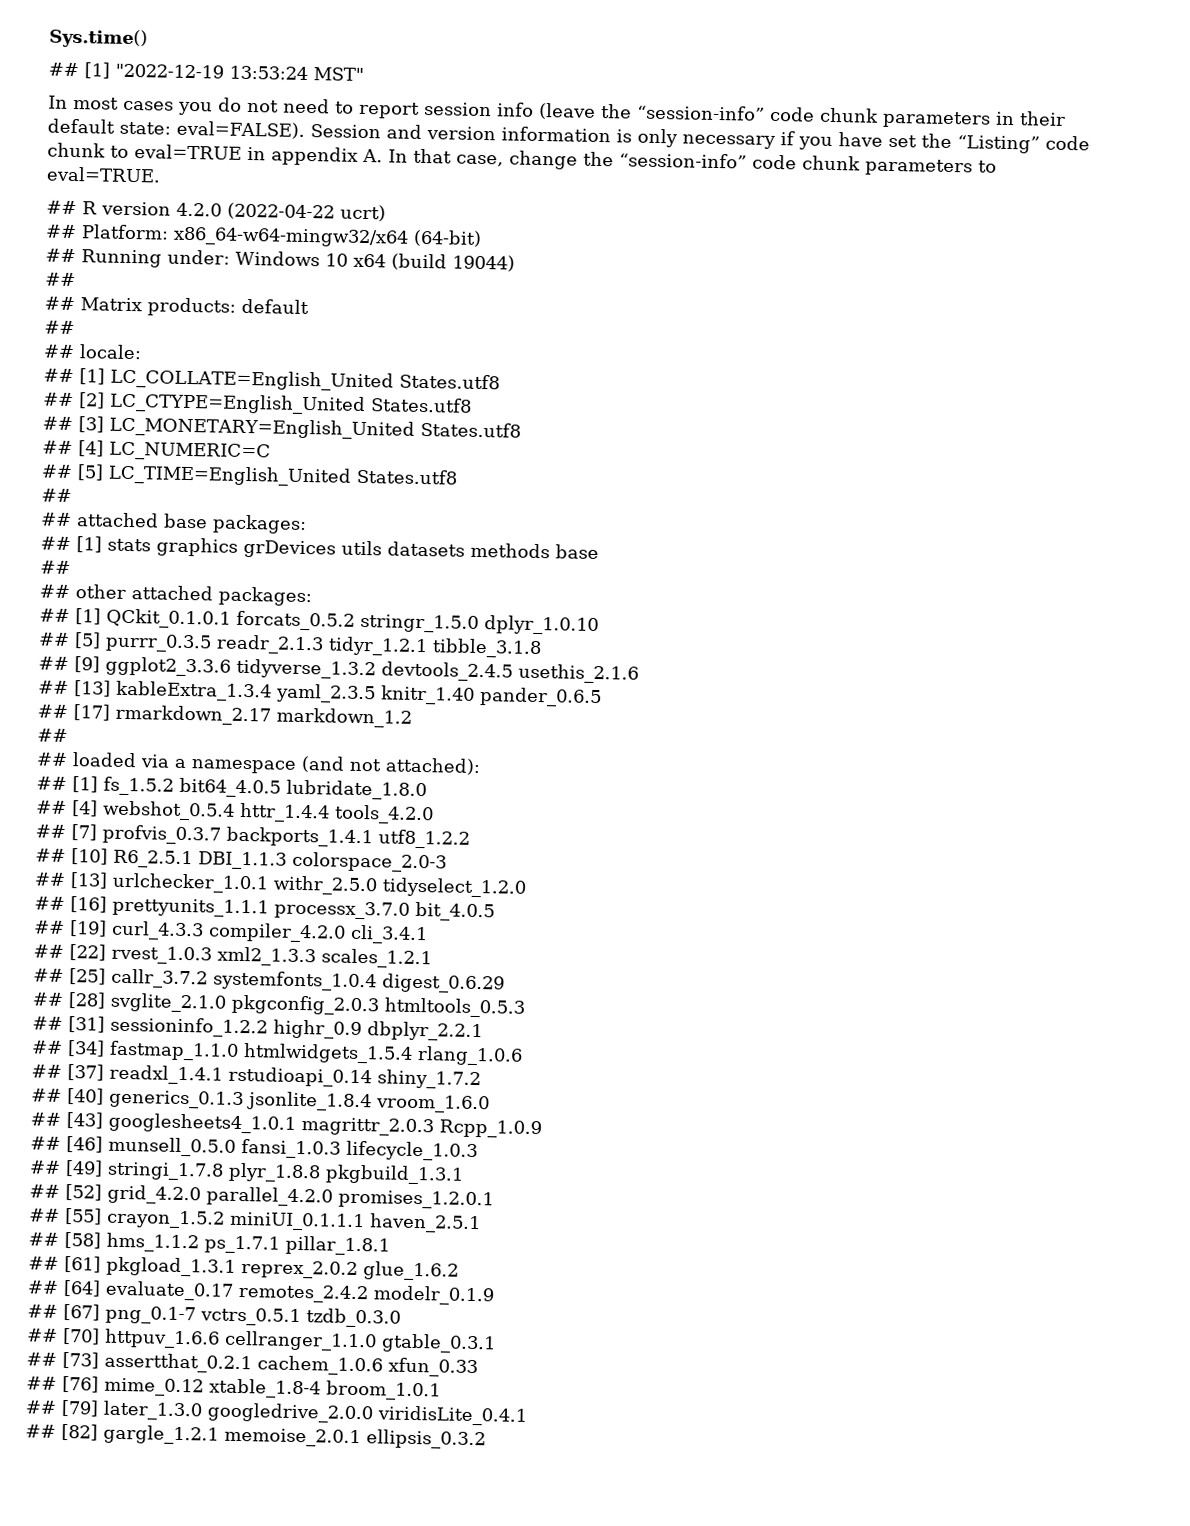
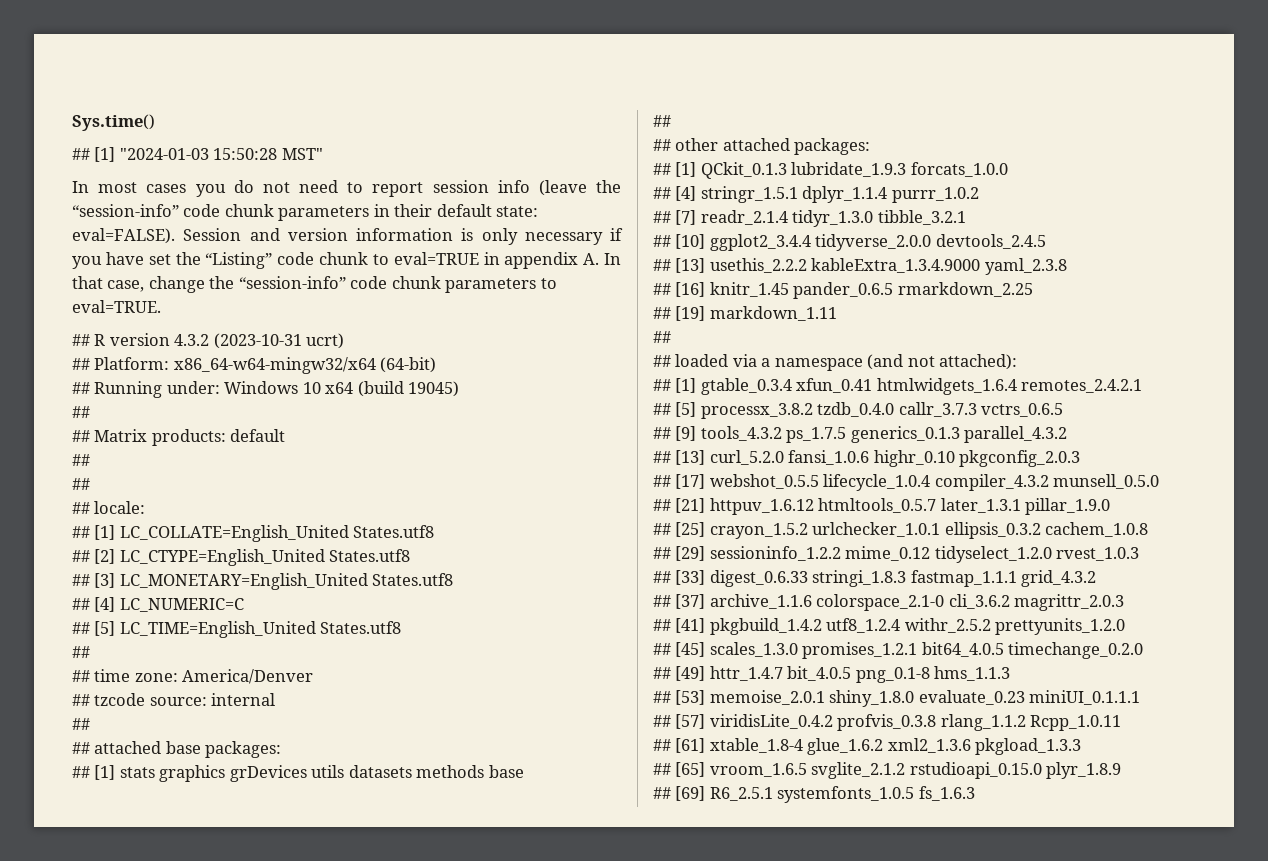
[115,63,308,80] "2022-12-19 13:53:24 -> [119,148,278,160] "2024-01-03 15:50:28
[176,202,335,221] 4.2.0 (2022-04-22 -> [174,333,302,349] 4.3.2 (2023-10-31
[452,254,515,272] 19044) -> [408,381,460,397] 19045)
(75, 351) none -> [72,502,90,514] // ##
(72, 495) none -> [72,669,314,684] [72,693,276,706] [72,718,90,730] // ## time zone: America/Denver // ## tzcode source: internal // ##
[106,608,599,636] [38,632,542,659] [38,656,376,680] QCkit_0.1.0.1 forcats_0.5.2 stringr_1.5.0 dplyr_1.0.10 // ## [5] purrr_0.3.5 readr_2.1.3 tidyr_1.2.1 tibble_3.1.8 // ## [9] ggplot2_3.3.6 tidyverse_1.3.2 -> [700,162,1008,179] [653,186,979,203] [653,210,966,227] [653,234,932,251] QCkit_0.1.3 lubridate_1.9.3 forcats_1.0.0 // ## [4] stringr_1.5.1 dplyr_1.1.4 purrr_1.0.2 // ## [7] readr_2.1.4 tidyr_1.3.0 tibble_3.2.1 // ## [10] ggplot2_3.4.4 tidyverse_2.0.0
[518,663,639,684] [38,680,602,708] [37,704,412,728] usethis_2.1.6 // ## [13] kableExtra_1.3.4 yaml_2.3.5 knitr_1.40 pander_0.6.5 // ## [17] rmarkdown_2.17 markdown_1.2 -> [653,258,1067,275] [653,282,1033,299] [653,306,837,321] // ## [13] usethis_2.2.2 kableExtra_1.3.4.9000 yaml_2.3.8 // ## [16] knitr_1.45 pander_0.6.5 rmarkdown_2.25 // ## [19] markdown_1.11
[103,776,427,801] [36,800,434,825] [35,824,470,849] [35,848,447,873] [34,872,526,898] [34,896,495,922] [34,920,428,945] [33,944,432,969] [33,968,505,994] [32,992,525,1018] [32,1016,483,1042] [31,1040,523,1066] [31,1064,481,1090] [31,1088,490,1114] [30,1112,542,1139] [30,1136,478,1162] [29,1160,464,1185] [29,1184,494,1210] [29,1208,481,1234] [28,1232,390,1256] fs_1.5.2 bit64_4.0.5 lubridate_1.8.0 // ## [4] webshot_0.5.4 httr_1.4.4 tools_4.2.0 // ## [7] profvis_0.3.7 backports_1.4.1 utf8_1.2.2 // ## [10] R6_2.5.1 DBI_1.1.3 colorspace_2.0-3 // ## [13] urlchecker_1.0.1 withr_2.5.0 tidyselect_1.2.0 // ## [16] prettyunits_1.1.1 processx_3.7.0 bit_4.0.5 // ## [19] curl_4.3.3 compiler_4.2.0 cli_3.4.1 // ## [22] rvest_1.0.3 xml2_1.3.3 scales_1.2.1 // ## [25] callr_3.7.2 systemfonts_1.0.4 digest_0.6.29 // ## [28] svglite_2.1.0 pkgconfig_2.0.3 htmltools_0.5.3 // ## [31] sessioninfo_1.2.2 highr_0.9 dbplyr_2.2.1 // ## [34] fastmap_1.1.0 htmlwidgets_1.5.4 rlang_1.0.6 // ## [37] readxl_1.4.1 rstudioapi_0.14 shiny_1.7.2 // ## [40] generics_0.1.3 jsonlite_1.8.4 vroom_1.6.0 // ## [43] googlesheets4_1.0.1 magrittr_2.0.3 Rcpp_1.0.9 // ## [46] munsell_0.5.0 fansi_1.0.3 lifecycle_1.0.3 // ## [49] stringi_1.7.8 plyr_1.8.8 pkgbuild_1.3.1 // ## [52] grid_4.2.0 parallel_4.2.0 promises_1.2.0.1 // ## [55] crayon_1.5.2 miniUI_0.1.1.1 haven_2.5.1 // ## [58] hms_1.1.2 ps_1.7.1 pillar_1.8.1 -> [700,378,1143,395] [653,402,1064,419] [653,426,1068,443] [653,450,1081,467] [653,474,1160,491] [653,498,1111,515] [653,522,1149,539] [653,546,1140,563] [653,570,1097,587] [653,594,1125,611] [653,618,1126,635] [653,642,1144,659] [653,666,1011,683] [653,690,1141,707] [653,714,1122,731] gtable_0.3.4 xfun_0.41 htmlwidgets_1.6.4 remotes_2.4.2.1 // ## [5] processx_3.8.2 tzdb_0.4.0 callr_3.7.3 vctrs_0.6.5 // ## [9] tools_4.3.2 ps_1.7.5 generics_0.1.3 parallel_4.3.2 // ## [13] curl_5.2.0 fansi_1.0.6 highr_0.10 pkgconfig_2.0.3 // ## [17] webshot_0.5.5 lifecycle_1.0.4 compiler_4.3.2 munsell_0.5.0 // ## [21] httpuv_1.6.12 htmltools_0.5.7 later_1.3.1 pillar_1.9.0 // ## [25] crayon_1.5.2 urlchecker_1.0.1 ellipsis_0.3.2 cachem_1.0.8 // ## [29] sessioninfo_1.2.2 mime_0.12 tidyselect_1.2.0 rvest_1.0.3 // ## [33] digest_0.6.33 stringi_1.8.3 fastmap_1.1.1 grid_4.3.2 // ## [37] archive_1.1.6 colorspace_2.1-0 cli_3.6.2 magrittr_2.0.3 // ## [41] pkgbuild_1.4.2 utf8_1.2.4 withr_2.5.2 prettyunits_1.2.0 // ## [45] scales_1.3.0 promises_1.2.1 bit64_4.0.5 timechange_0.2.0 // ## [49] httr_1.4.7 bit_4.0.5 png_0.1-8 hms_1.1.3 // ## [53] memoise_2.0.1 shiny_1.8.0 evaluate_0.23 miniUI_0.1.1.1 // ## [57] viridisLite_0.4.2 profvis_0.3.8 rlang_1.1.2 Rcpp_1.0.11
[106,1256,358,1280] pkgload_1.3.1 reprex_2.0.2 -> [709,738,803,753] xtable_1.8-4
[27,1279,495,1306] [27,1303,401,1328] [27,1327,496,1354] [26,1351,478,1378] [26,1375,441,1401] [25,1399,527,1426] [25,1423,486,1450] // ## [64] evaluate_0.17 remotes_2.4.2 modelr_0.1.9 // ## [67] png_0.1-7 vctrs_0.5.1 tzdb_0.3.0 // ## [70] httpuv_1.6.6 cellranger_1.1.0 gtable_0.3.1 // ## [73] assertthat_0.2.1 cachem_1.0.6 xfun_0.33 // ## [76] mime_0.12 xtable_1.8-4 broom_1.0.1 // ## [79] later_1.3.0 googledrive_2.0.0 viridisLite_0.4.1 // ## [82] gargle_1.2.1 memoise_2.0.1 ellipsis_0.3.2 -> [887,738,1082,755] [653,762,1122,779] [653,786,975,803] xml2_1.3.6 pkgload_1.3.3 // ## [65] vroom_1.6.5 svglite_2.1.2 rstudioapi_0.15.0 plyr_1.8.9 // ## [69] R6_2.5.1 systemfonts_1.0.5 fs_1.6.3

